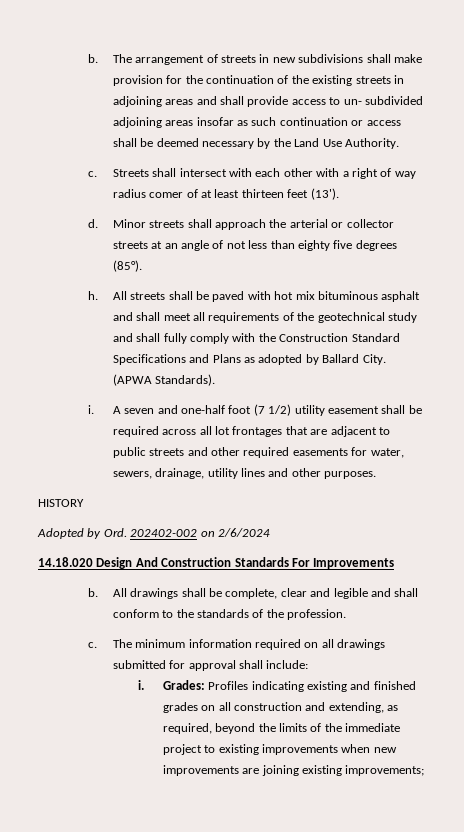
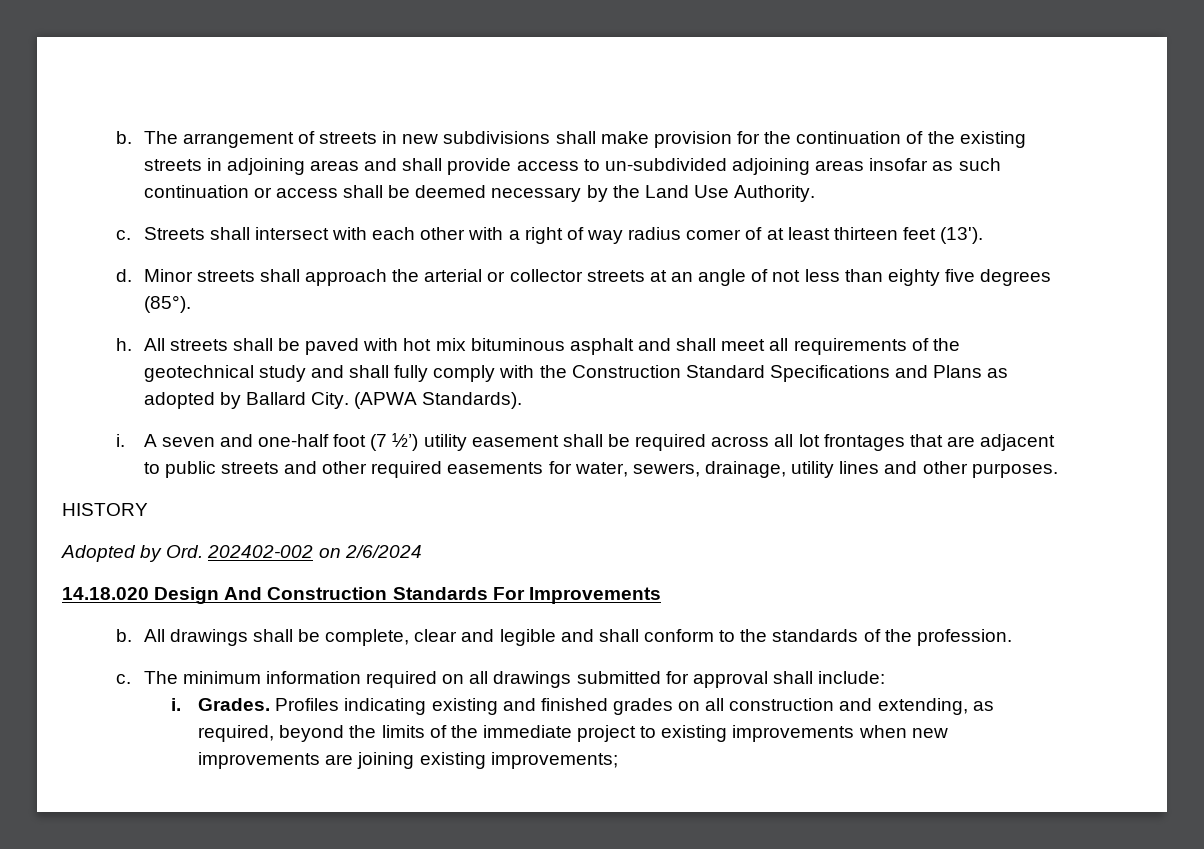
[343,96,423,105] un- subdivided -> [604,158,727,171] un-subdivided
[268,404,292,416] 1/2) -> [392,433,419,451] ½’)
[162,680,205,690] Grades: -> [198,698,271,711] Grades.

